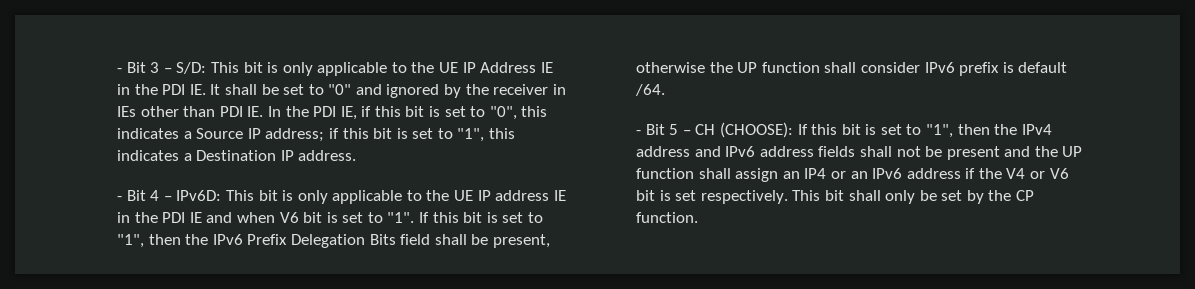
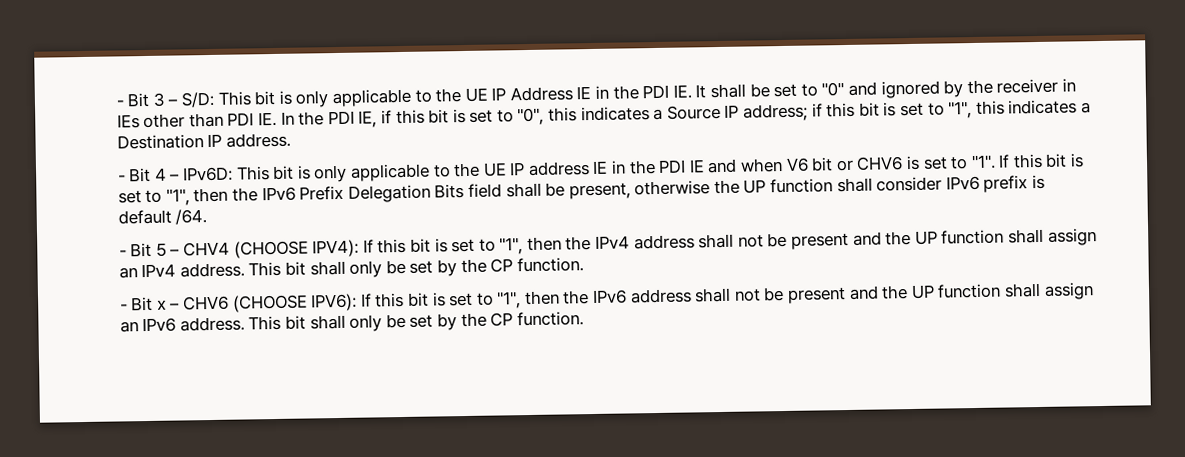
(323, 217) none -> [835,156,904,172] or CHV6
[695,122,793,138] CH (CHOOSE): -> [182,239,360,259] CHV4 (CHOOSE IPV4):
[694,146,856,157] and IPv6 address fields -> (695, 242) none
[804,168,1069,179] [635,190,788,204] IP4 or an IPv6 address if the V4 or V6 bit is set respectively. -> [141,262,245,278] IPv4 address.
(698, 217) none -> [119,282,1094,313] [119,311,584,333] // - Bit x – CHV6 (CHOOSE IPV6): If this bit is set to "1", then the IPv6 address shall not be present and the UP function shall assign an IPv6 address. This bit shall only be set by the CP function.

